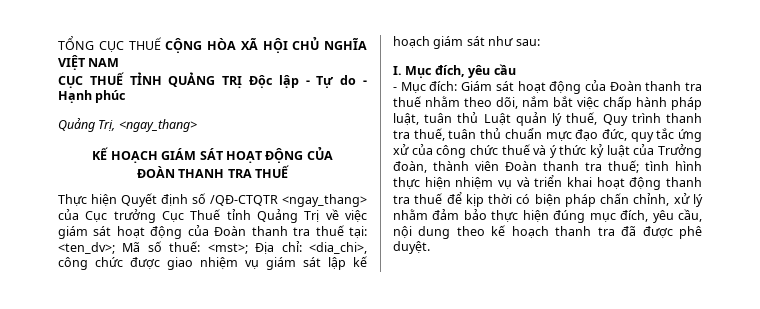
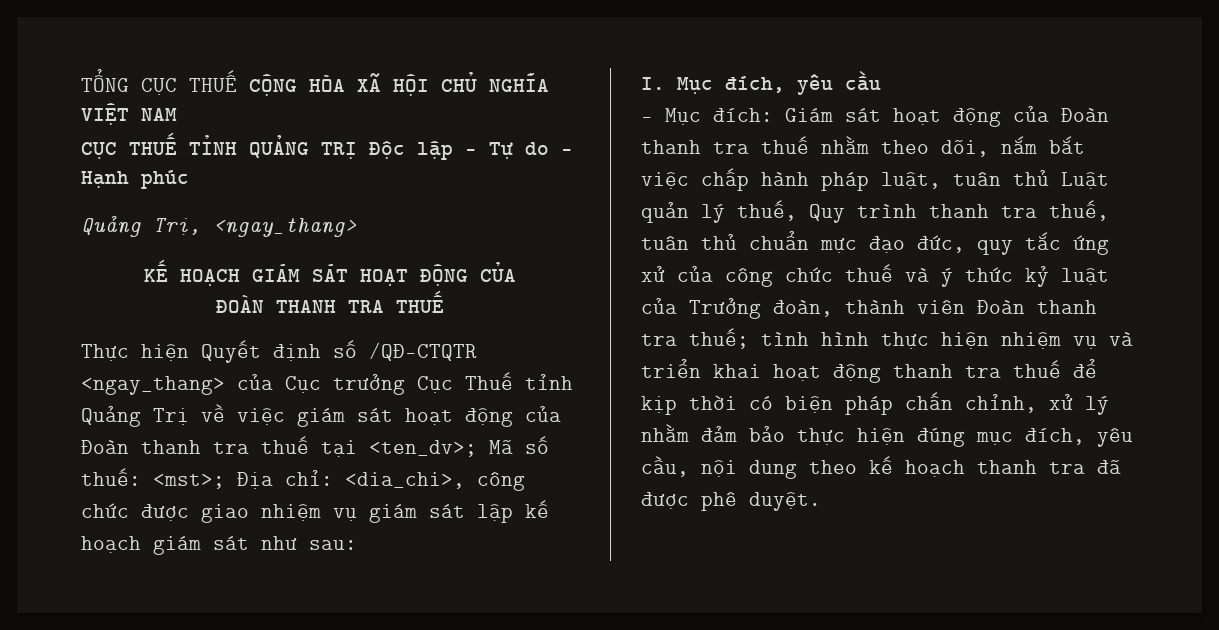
[349,226,368,238] tại: -> [321,440,357,457] tại

